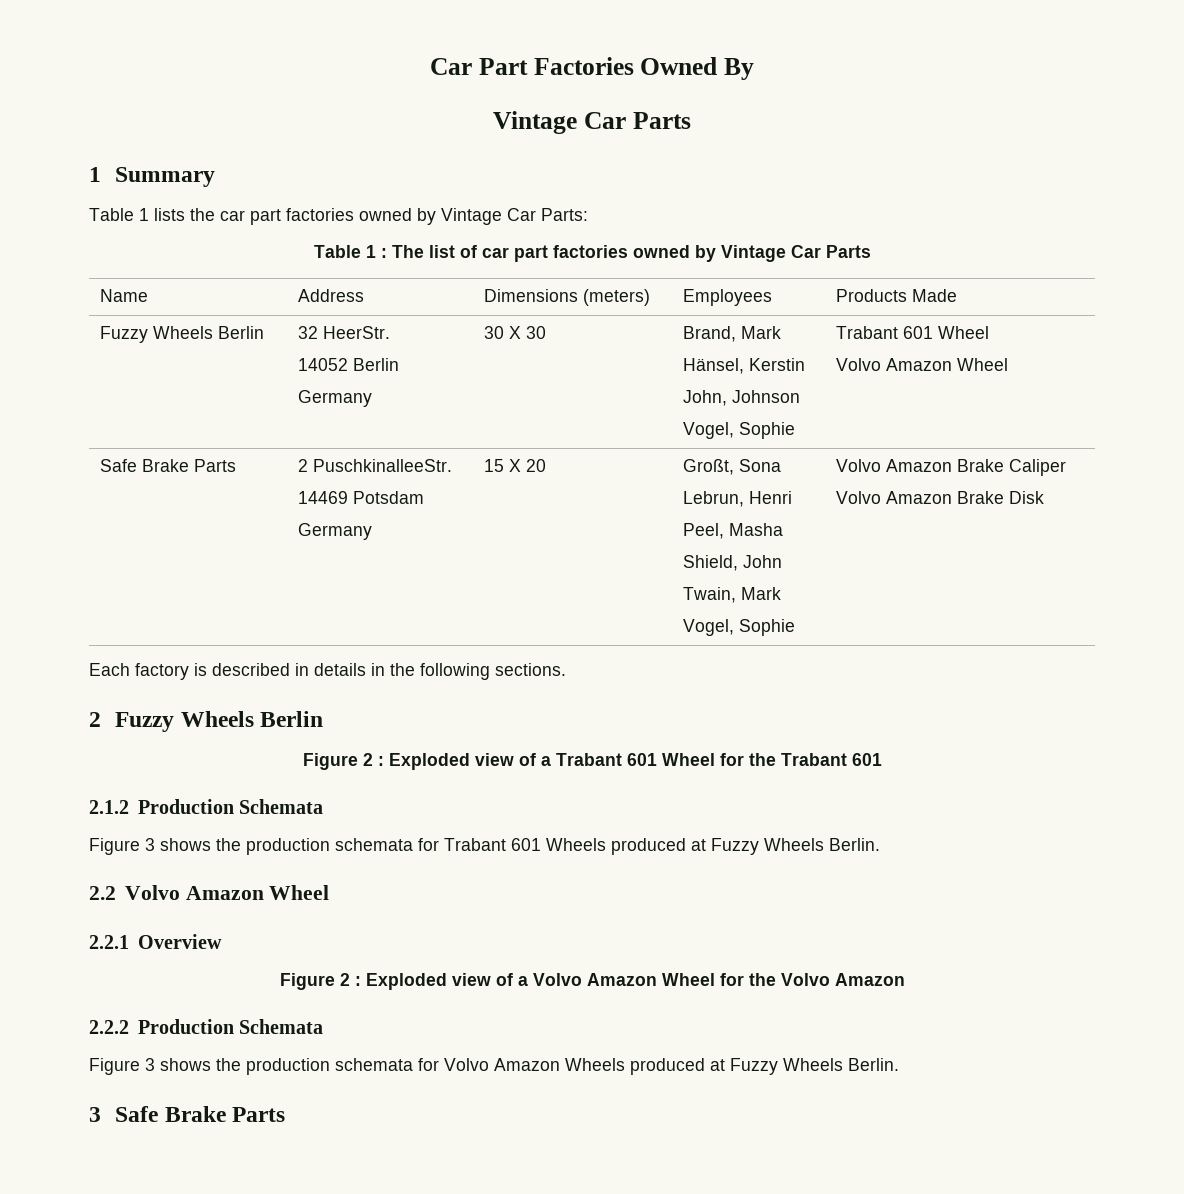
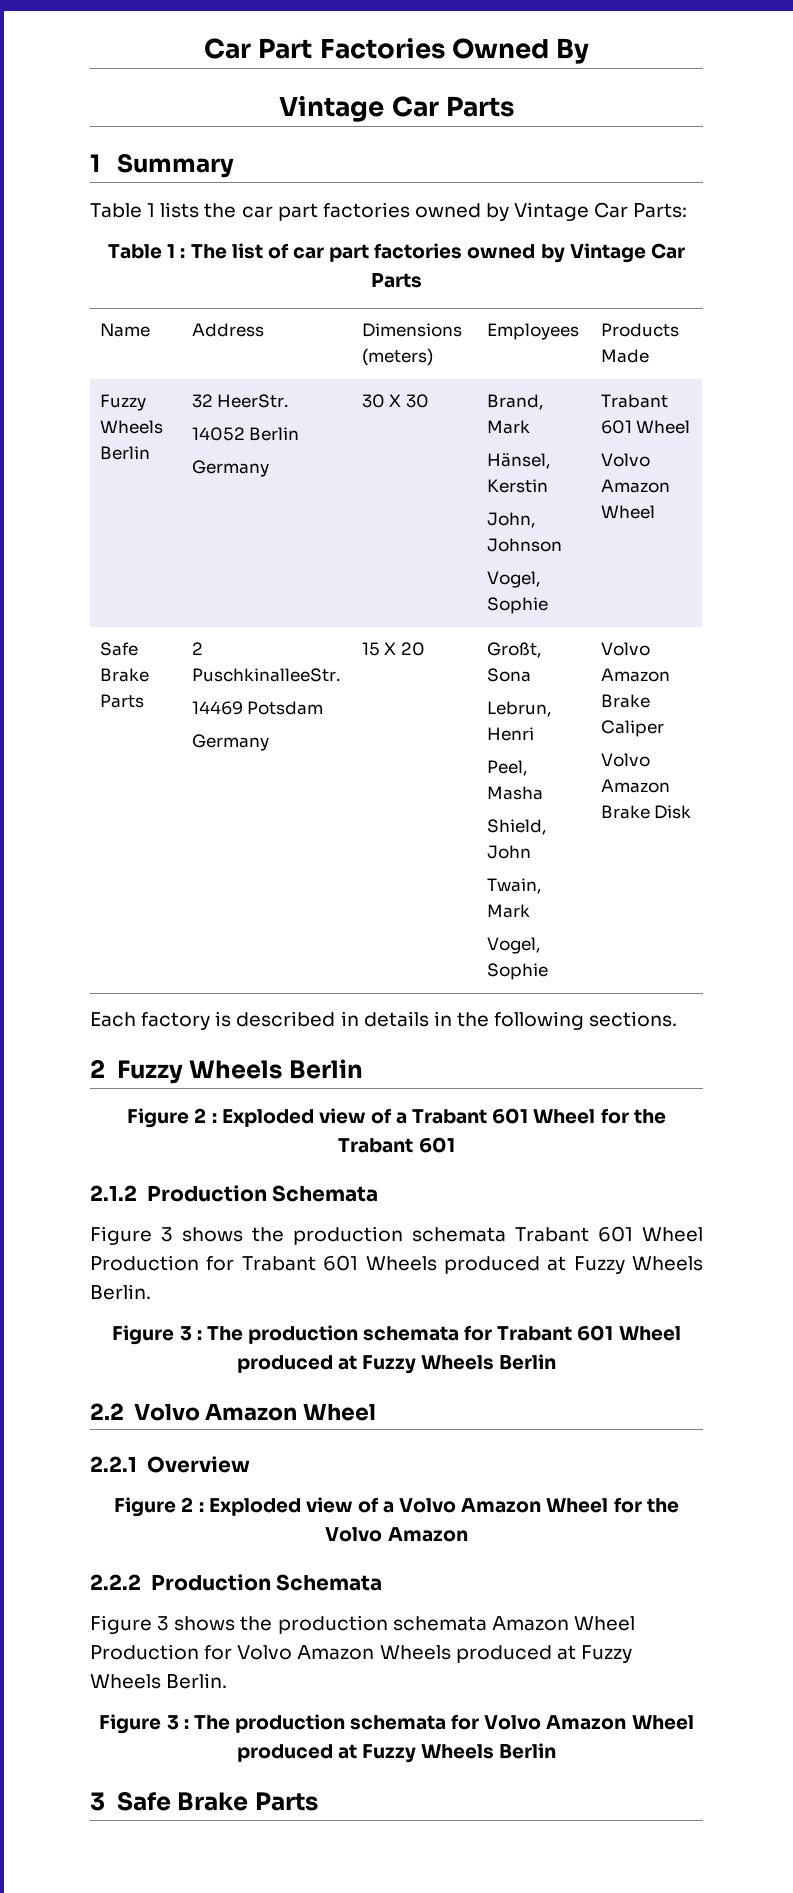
(413, 844) none -> [515,1226,703,1242] [90,1255,199,1271] Trabant 601 Wheel Production
(880, 844) none -> [112,1325,681,1345] [236,1354,557,1374] // Figure 3 : The production schemata for Trabant 601 Wheel produced at Fuzzy Wheels Berlin
(413, 1064) none -> [491,1616,635,1631] [90,1644,199,1660] Amazon Wheel Production
(899, 1064) none -> [99,1714,694,1734] [236,1743,557,1763] // Figure 3 : The production schemata for Volvo Amazon Wheel produced at Fuzzy Wheels Berlin

